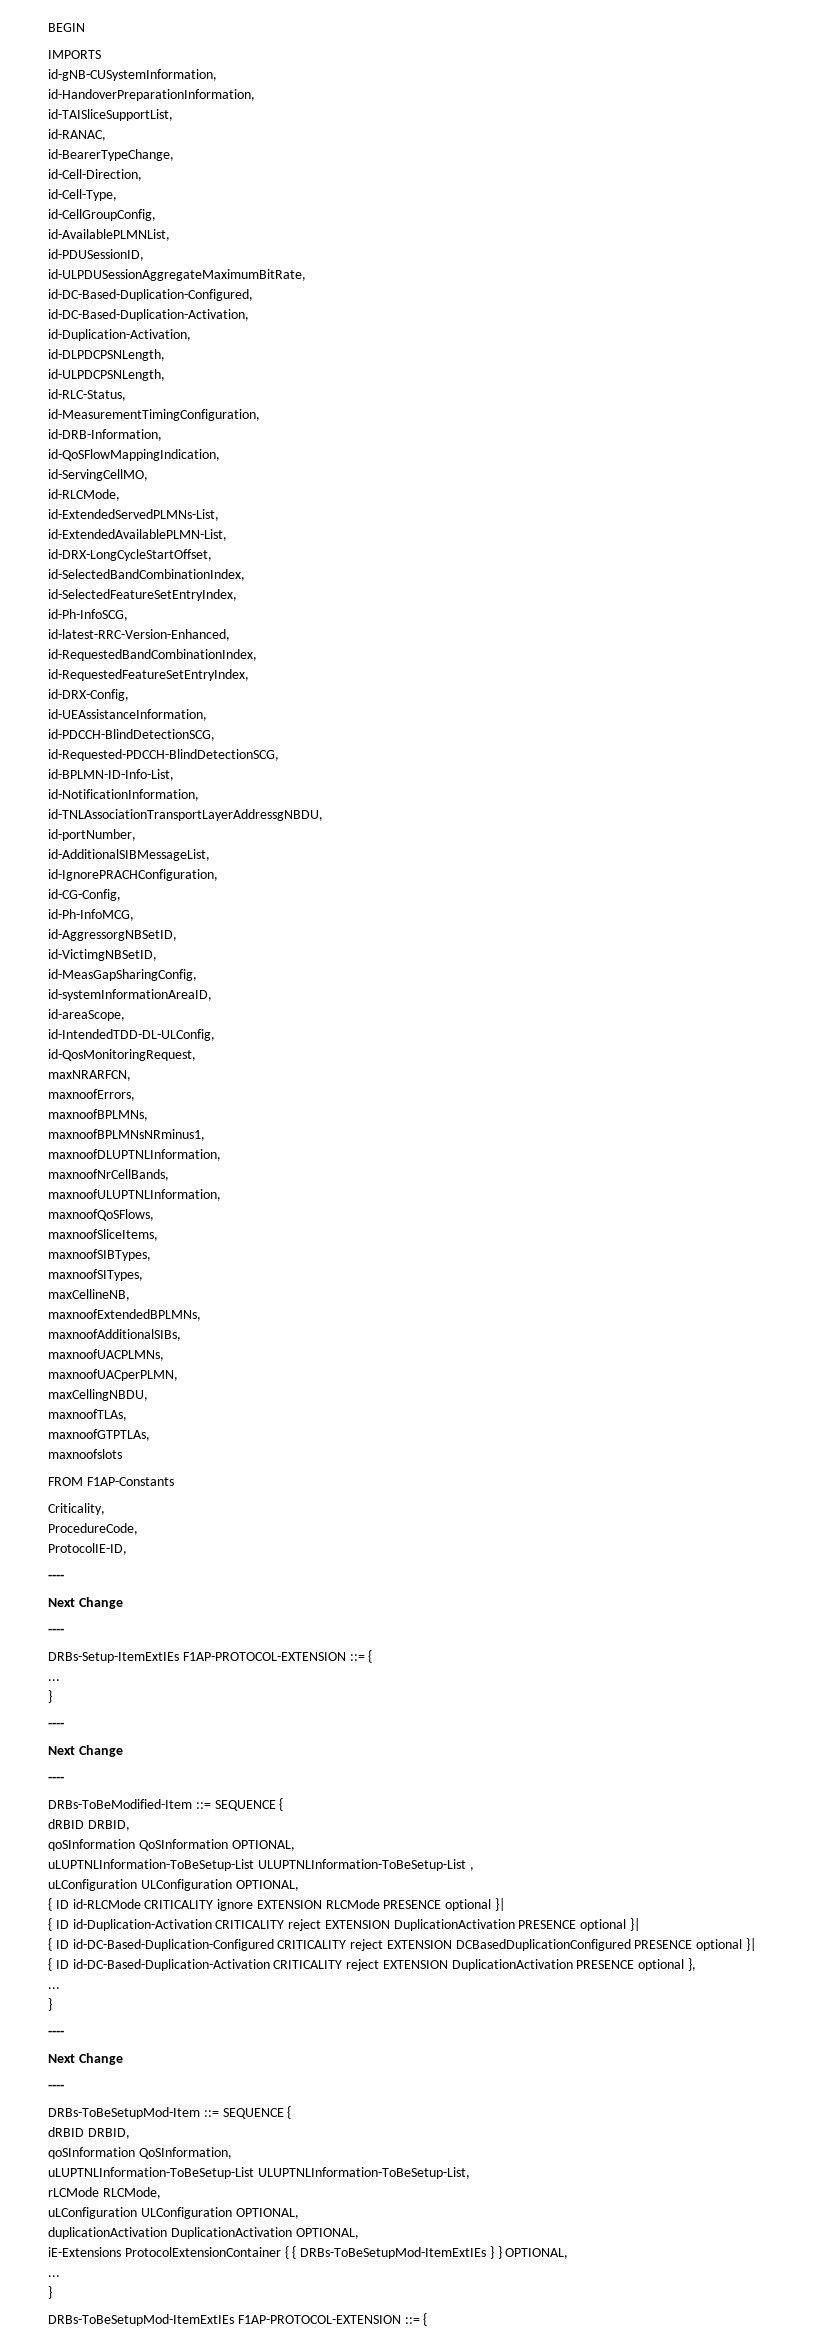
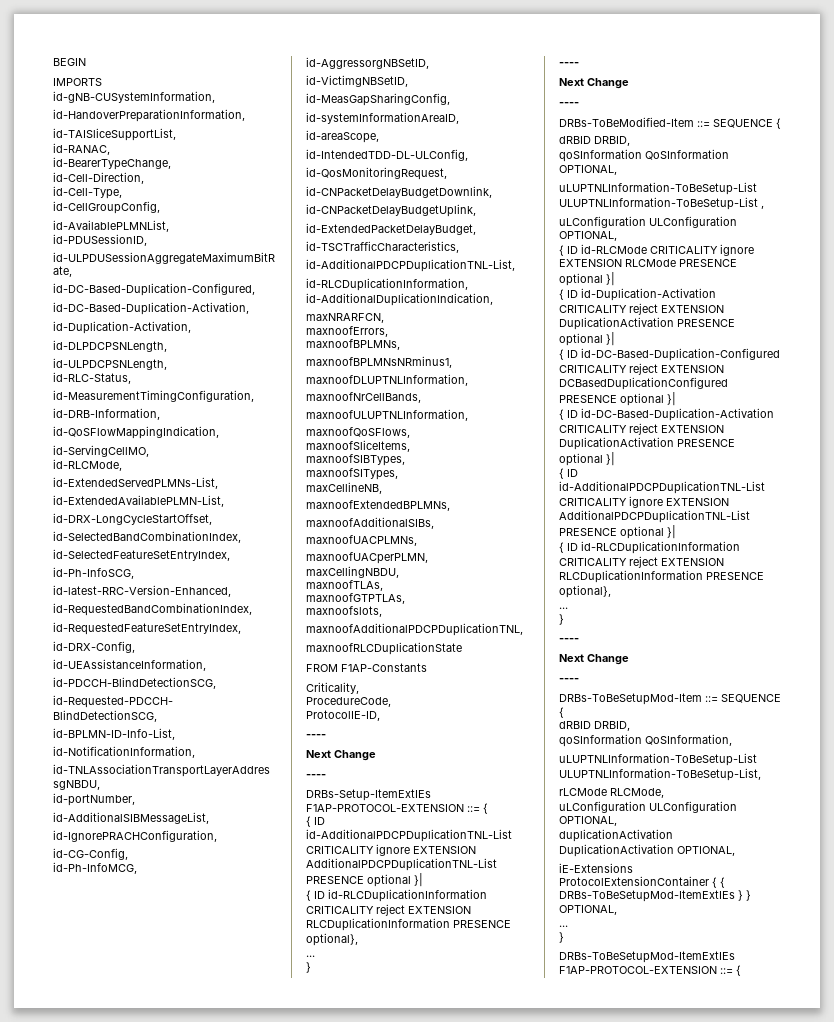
(196, 1055) none -> [306,186,492,198] [306,204,476,217] [306,223,476,235] [306,241,459,253] [306,259,515,272] [306,278,468,291] [306,293,493,306] // id-CNPacketDelayBudgetDownlink, // id-CNPacketDelayBudgetUplink, // id-ExtendedPacketDelayBudget, // id-TSCTrafficCharacteristics, // id-AdditionalPDCPDuplicationTNL-List, // id-RLCDuplicationInformation, id-AdditionalDuplicationIndication,
[48,1449,122,1459] maxnoofslots -> [306,606,382,617] [306,623,523,636] [306,642,462,655] maxnoofslots, // maxnoofAdditionalPDCPDuplicationTNL, // maxnoofRLCDuplicationState
(373, 1656) none -> [306,816,325,827] [306,829,512,842] [306,844,476,856] [306,858,497,871] [306,873,423,887] [306,889,487,902] [306,904,471,916] [306,918,511,931] [306,933,358,946] // { ID id-AdditionalPDCPDuplicationTNL-List CRITICALITY ignore EXTENSION AdditionalPDCPDuplicationTNL-List PRESENCE optional }| // { ID id-RLCDuplicationInformation CRITICALITY reject EXTENSION RLCDuplicationInformation PRESENCE optional},
[688,1958,697,1971] }, -> [606,452,615,466] [559,468,578,479] [559,481,765,494] [559,496,729,508] [559,510,750,523] [559,525,676,539] [559,541,740,554] [559,556,724,568] [559,570,764,583] [559,585,611,598] }| // { ID id-AdditionalPDCPDuplicationTNL-List CRITICALITY ignore EXTENSION AdditionalPDCPDuplicationTNL-List PRESENCE optional }| // { ID id-RLCDuplicationInformation CRITICALITY reject EXTENSION RLCDuplicationInformation PRESENCE optional},

